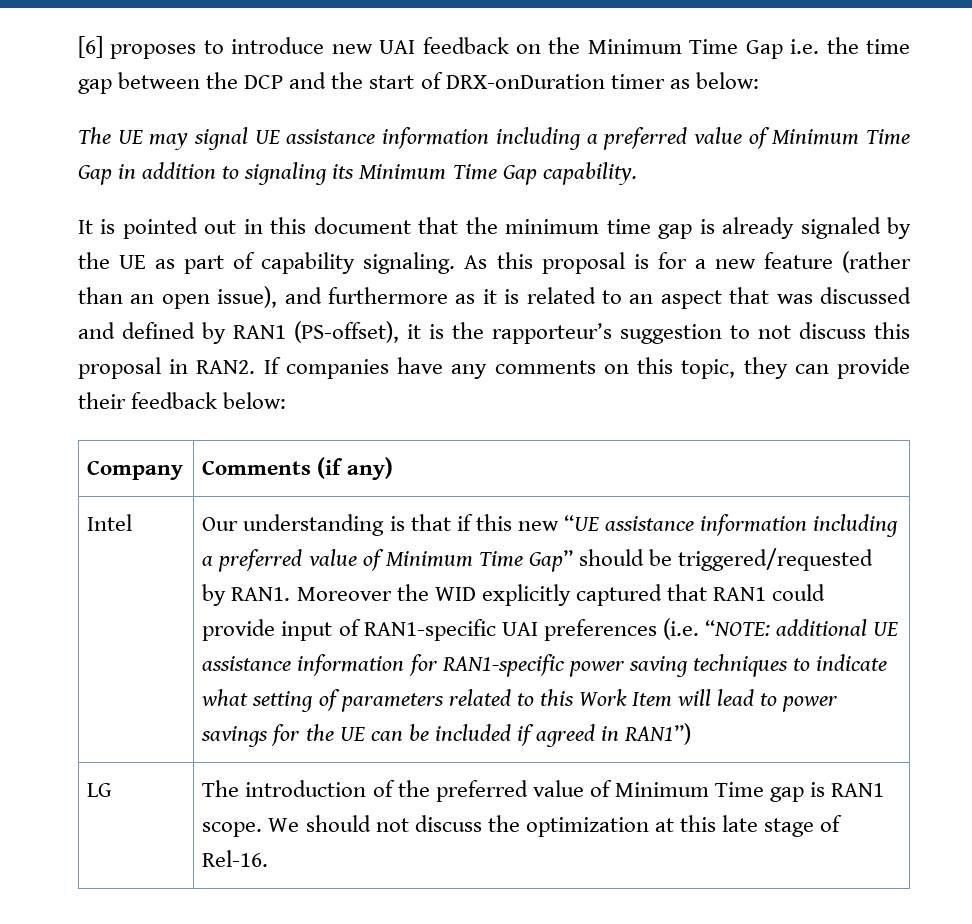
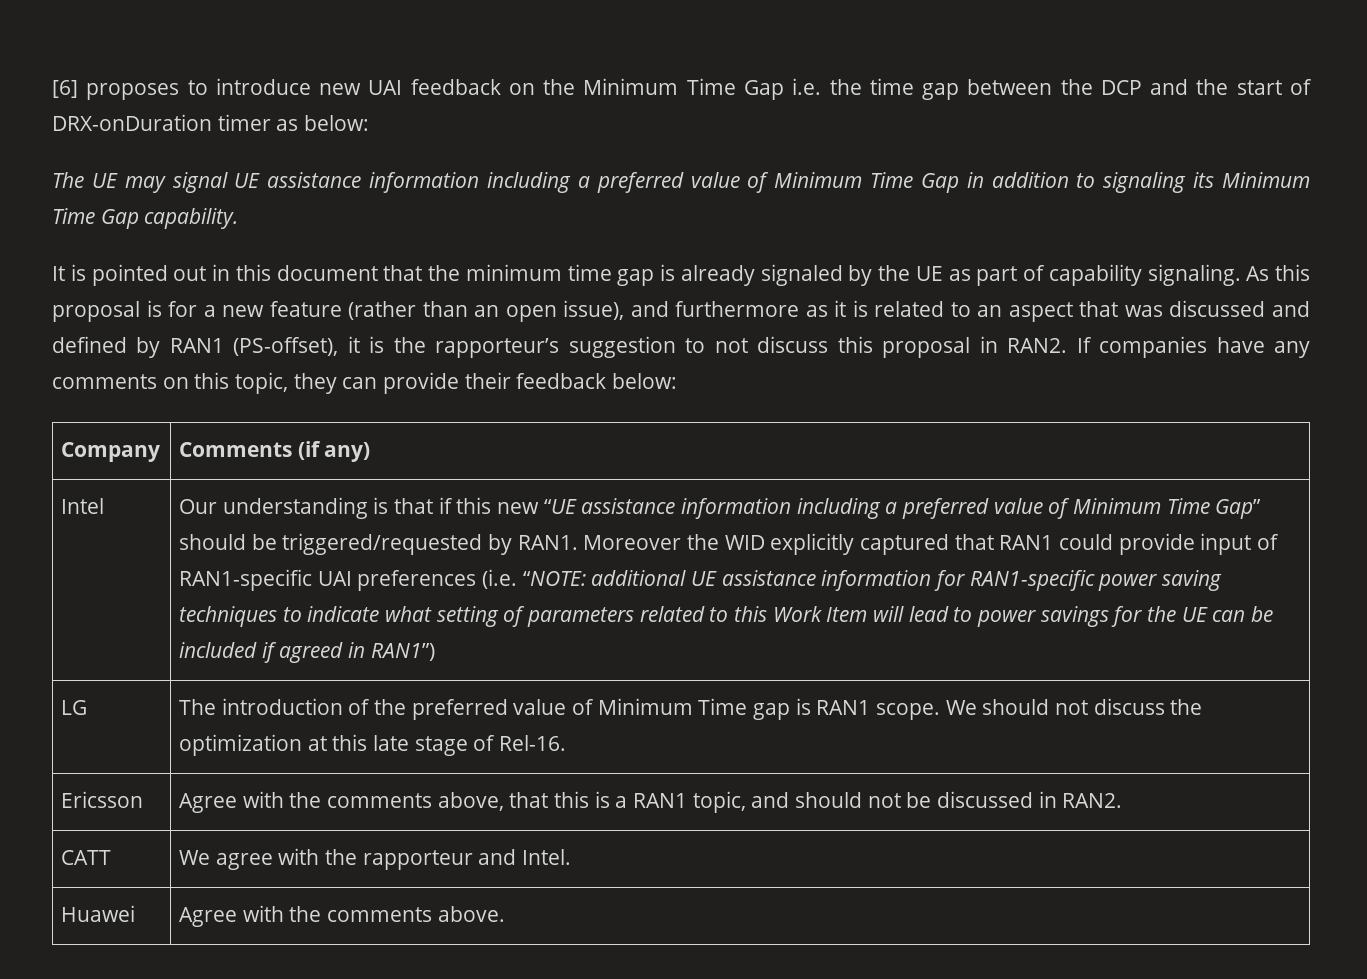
(269, 858) none -> [61,791,144,808] [179,791,1123,813] [61,850,112,865] [179,848,572,870] [61,905,136,922] [179,905,505,927] // Ericsson | Agree with the comments above, that this is a RAN1 topic, and should not be discussed in RAN2. // CATT | We agree with the rapporteur and Intel. // Huawei | Agree with the comments above.

